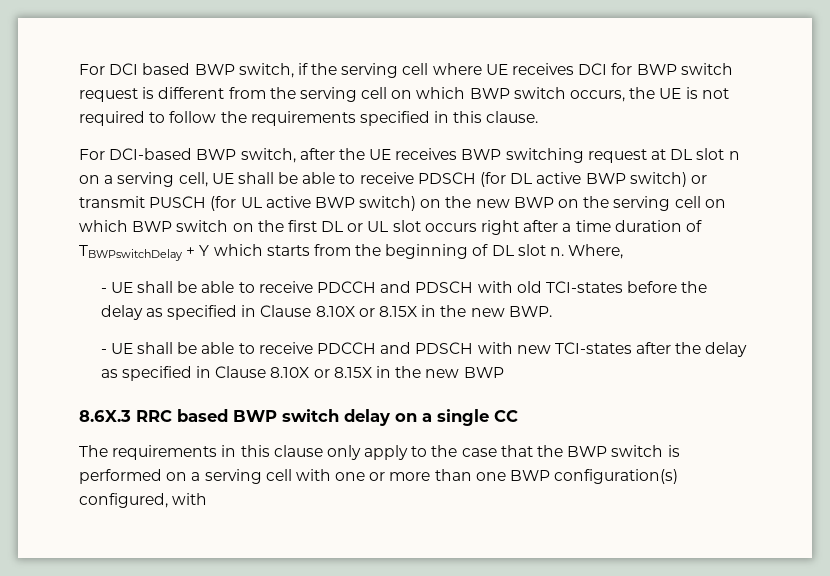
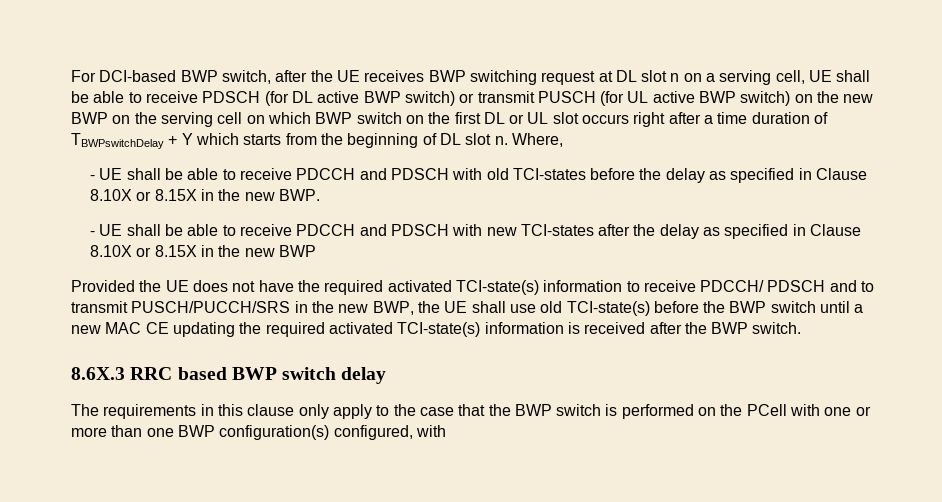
[79,63,733,78] [79,87,729,102] [79,111,539,126] [79,149,105,160] For DCI based BWP switch, if the serving cell where UE receives DCI for BWP switch request is different from the serving cell on which BWP switch occurs, the UE is not required to follow the requirements specified in this clause. // For -> [71,70,96,82] For
(504, 372) none -> [71,280,875,295] [71,301,864,316] [71,322,802,337] // Provided the UE does not have the required activated TCI-state(s) information to receive PDCCH/ PDSCH and to transmit PUSCH/PUCCH/SRS in the new BWP, the UE shall use old TCI-state(s) before the BWP switch until a new MAC CE updating the required activated TCI-state(s) information is received after the BWP switch.
[395,409,518,426] on a single CC -> (387, 375) none
[191,469,292,484] a serving cell -> [720,404,787,416] the PCell

